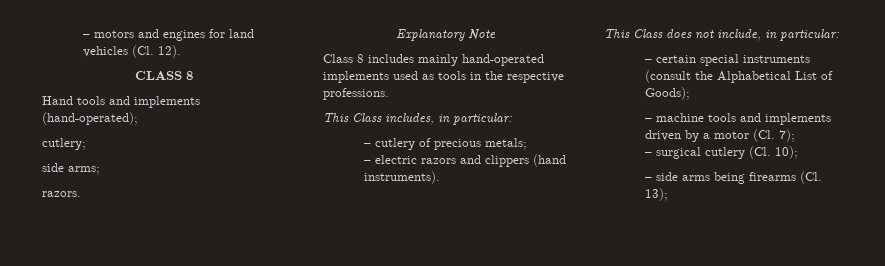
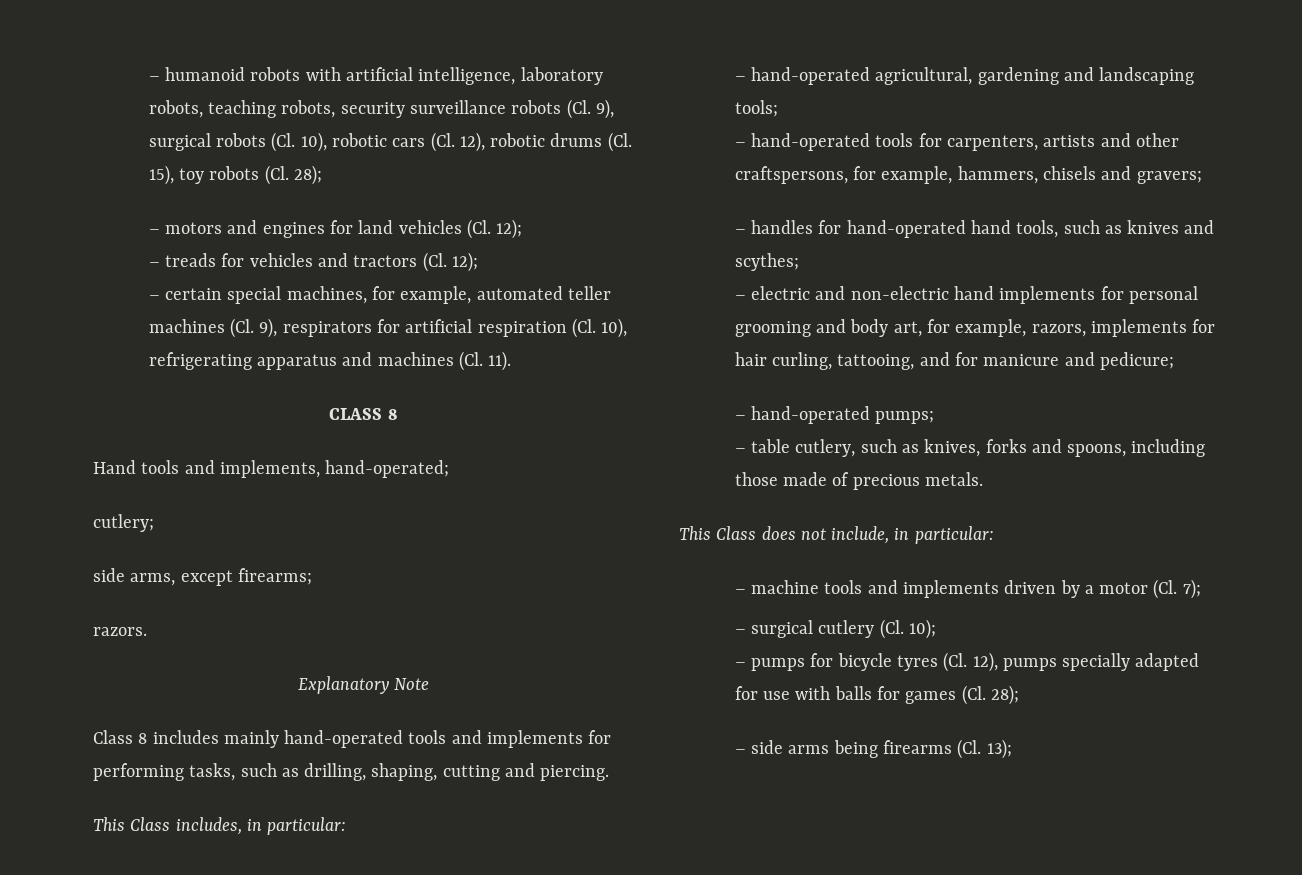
[83,34,91,38] – -> [148,67,603,85] [148,99,614,119] [148,132,632,152] [148,165,323,185] [148,229,160,234] – humanoid robots with artificial intelligence, laboratory robots, teaching robots, security surveillance robots (Cl. 9), surgical robots (Cl. 10), robotic cars (Cl. 12), robotic drums (Cl. 15), toy robots (Cl. 28); // –
[158,45,182,58] 12). -> [496,219,523,239] [148,252,478,272] [148,286,611,304] [148,318,628,338] [148,351,512,371] 12); // – treads for vehicles and tractors (Cl. 12); // – certain special machines, for example, automated teller machines (Cl. 9), respirators for artificial respiration (Cl. 10), refrigerating apparatus and machines (Cl. 11).
[134,96,200,108] [42,112,138,125] implements (hand-operated); -> [219,460,450,478] implements, hand-operated;
[68,166,100,175] arms; -> [130,568,312,586] arms, except firearms;
[323,71,564,83] [323,88,389,100] implements used as tools in the respective professions. -> [408,730,612,748] [93,763,610,781] tools and implements for performing tasks, such as drilling, shaping, cutting and piercing.
[375,138,528,150] [364,154,567,167] [364,171,441,184] cutlery of precious metals; // – electric razors and clippers (hand instruments). -> [751,67,1195,85] [734,100,778,117] [734,133,1179,151] [734,166,1202,184] [734,220,1215,238] [734,253,799,271] [734,286,1198,304] [734,319,1216,337] [734,352,1174,370] [734,406,935,424] [734,439,1206,457] [734,472,984,490] hand-operated agricultural, gardening and landscaping tools; // – hand-operated tools for carpenters, artists and other craftspersons, for example, hammers, chisels and gravers; // – handles for hand-operated hand tools, such as knives and scythes; // – electric and non-electric hand implements for personal grooming and body art, for example, razors, implements for hair curling, tattooing, and for manicure and pedicure; // – hand-operated pumps; // – table cutlery, such as knives, forks and spoons, including those made of precious metals.
[645,54,811,66] [645,70,834,83] [645,87,691,100] // – certain special instruments (consult the Alphabetical List of Goods); -> (994, 535) none
(799, 152) none -> [734,652,1200,672] [734,685,1019,705] // – pumps for bicycle tyres (Cl. 12), pumps specially adapted for use with balls for games (Cl. 28);

